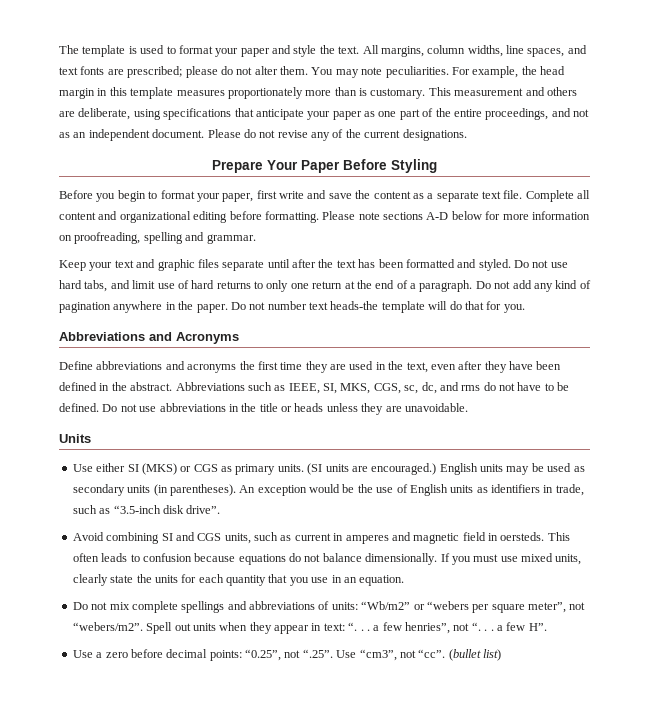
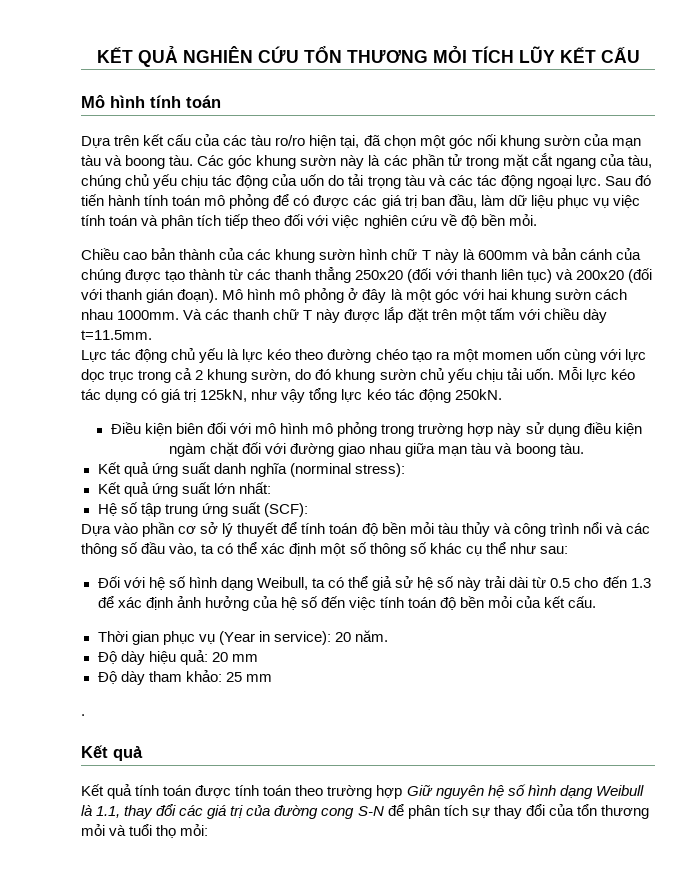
[59,45,587,57] [59,66,565,78] [59,87,577,99] [59,108,589,120] [59,129,467,141] [212,159,437,173] [59,190,591,202] [59,211,590,223] [59,232,256,244] [59,259,568,271] [59,280,591,292] [59,301,525,313] [59,332,239,344] [59,361,562,373] [59,382,570,394] [59,403,468,415] [59,434,91,443] [72,463,585,475] [72,484,584,496] [72,505,221,514] [72,532,570,544] [72,553,582,565] [72,574,405,586] [72,601,586,613] [72,622,547,634] [72,649,501,661] The template is used to format your paper and style the text. All margins, column widths, line spaces, and text fonts are prescribed; please do not alter them. You may note peculiarities. For example, the head margin in this template measures proportionately more than is customary. This measurement and others are deliberate, using specifications that anticipate your paper as one part of the entire proceedings, and not as an independent document. Please do not revise any of the current designations. // Prepare Your Paper Before Styling // Before you begin to format your paper, first write and save the content as a separate text file. Complete all content and organizational editing before formatting. Please note sections A-D below for more information on proofreading, spelling and grammar. // Keep your text and graphic files separate until after the text has been formatted and styled. Do not use hard tabs, and limit use of hard returns to only one return at the end of a paragraph. Do not add any kind of pagination anywhere in the paper. Do not number text heads-the template will do that for you. // Abbreviations and Acronyms // Define abbreviations and acronyms the first time they are used in the text, even after they have been defined in the abstract. Abbreviations such as IEEE, SI, MKS, CGS, sc, dc, and rms do not have to be defined. Do not use abbreviations in the title or heads unless they are unavoidable. // Units // Use either SI (MKS) or CGS as primary units. (SI units are encouraged.) English units may be used as secondary units (in parentheses). An exception would be the use of English units as identifiers in trade, such as “3.5-inch disk drive”. // Avoid combining SI and CGS units, such as current in amperes and magnetic field in oersteds. This often leads to confusion because equations do not balance dimensionally. If you must use mixed units, clearly state the units for each quantity that you use in an equation. // Do not mix complete spellings and abbreviations of units: “Wb/m2” or “webers per square meter”, not “webers/m2”. Spell out units when they appear in text: “. . . a few henries”, not “. . . a few H”. // Use a zero before decimal points: “0.25”, not “.25”. Use “cm3”, not “cc”. (bullet list) -> [96,46,640,67] [81,95,221,108] [81,134,641,149] [81,153,652,169] [81,174,651,189] [81,194,640,209] [81,214,537,229] [81,248,641,263] [81,267,652,283] [81,288,627,303] [81,307,607,323] [81,330,152,340] [81,348,646,363] [81,367,635,383] [81,388,502,403] [110,422,642,437] [168,442,584,457] [97,462,405,477] [97,482,271,497] [97,502,308,517] [81,522,650,537] [81,542,568,557] [97,576,651,591] [97,596,597,611] [97,630,388,645] [97,650,258,665] [97,670,272,685] [81,714,85,716] [81,745,143,761] [81,784,644,799] [81,804,649,819] [81,824,209,838] KẾT QUẢ NGHIÊN CỨU TỔN THƯƠNG MỎI TÍCH LŨY KẾT CẤU // Mô hình tính toán // Dựa trên kết cấu của các tàu ro/ro hiện tại, đã chọn một góc nối khung sườn của mạn tàu và boong tàu. Các góc khung sườn này là các phần tử trong mặt cắt ngang của tàu, chúng chủ yếu chịu tác động của uốn do tải trọng tàu và các tác động ngoại lực. Sau đó tiến hành tính toán mô phỏng để có được các giá trị ban đầu, làm dữ liệu phục vụ việc tính toán và phân tích tiếp theo đối với việc nghiên cứu về độ bền mỏi. // Chiều cao bản thành của các khung sườn hình chữ T này là 600mm và bản cánh của chúng được tạo thành từ các thanh thẳng 250x20 (đối với thanh liên tục) và 200x20 (đối với thanh gián đoạn). Mô hình mô phỏng ở đây là một góc với hai khung sườn cách nhau 1000mm. Và các thanh chữ T này được lắp đặt trên một tấm với chiều dày t=11.5mm. // Lực tác động chủ yếu là lực kéo theo đường chéo tạo ra một momen uốn cùng với lực dọc trục trong cả 2 khung sườn, do đó khung sườn chủ yếu chịu tải uốn. Mỗi lực kéo tác dụng có giá trị 125kN, như vậy tổng lực kéo tác động 250kN. // Điều kiện biên đối với mô hình mô phỏng trong trường hợp này sử dụng điều kiện ngàm chặt đối với đường giao nhau giữa mạn tàu và boong tàu. // Kết quả ứng suất danh nghĩa (norminal stress): // Kết quả ứng suất lớn nhất: // Hệ số tập trung ứng suất (SCF): // Dựa vào phần cơ sở lý thuyết để tính toán độ bền mỏi tàu thủy và công trình nổi và các thông số đầu vào, ta có thể xác định một số thông số khác cụ thể như sau: // Đối với hệ số hình dạng Weibull, ta có thể giả sử hệ số này trải dài từ 0.5 cho đến 1.3 để xác định ảnh hưởng của hệ số đến việc tính toán độ bền mỏi của kết cấu. // Thời gian phục vụ (Year in service): 20 năm. // Độ dày hiệu quả: 20 mm // Độ dày tham khảo: 25 mm // . // Kết quả // Kết quả tính toán được tính toán theo trường hợp Giữ nguyên hệ số hình dạng Weibull là 1.1, thay đổi các giá trị của đường cong S-N để phân tích sự thay đổi của tổn thương mỏi và tuổi thọ mỏi:

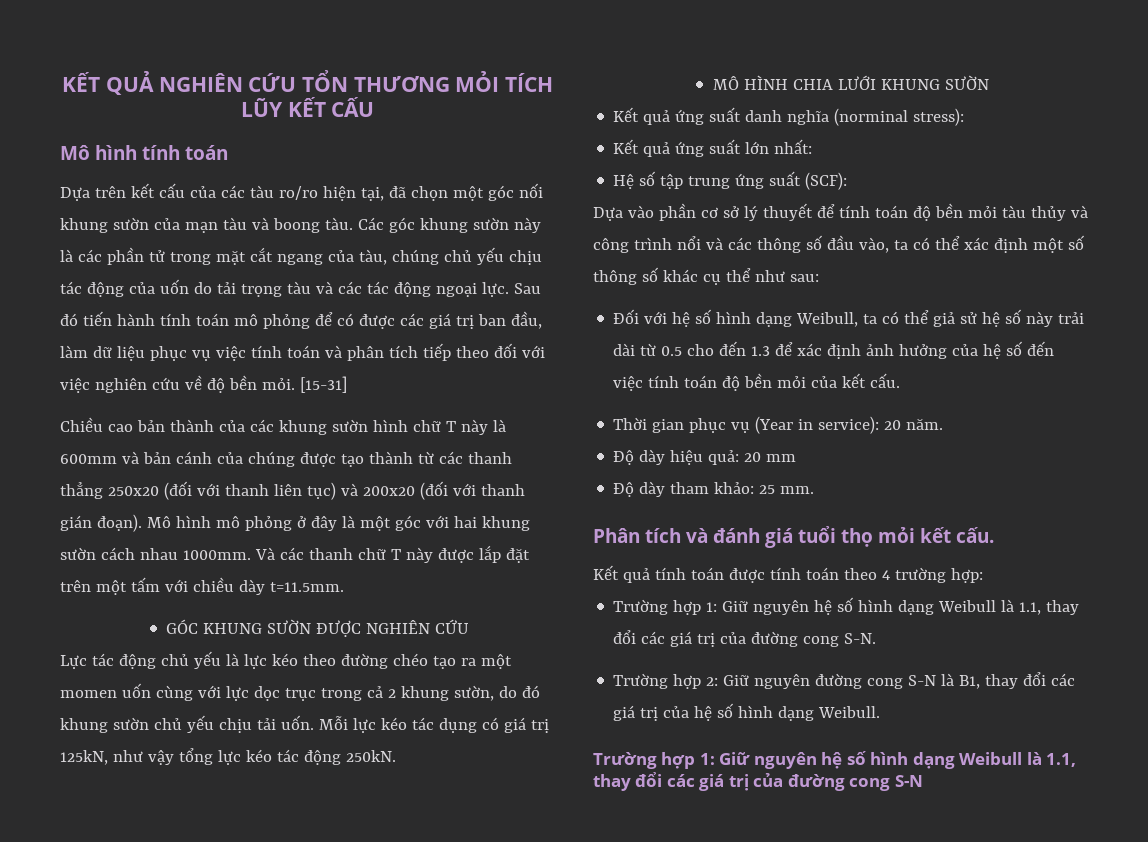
(537, 220) none -> [299,376,347,393] [15-31]
(152, 335) none -> [166,619,470,637] // GÓC KHUNG SƯỜN ĐƯỢC NGHIÊN CỨU
[110,422,642,437] [168,442,584,457] Điều kiện biên đối với mô hình mô phỏng trong trường hợp này sử dụng điều kiện ngàm chặt đối với đường giao nhau giữa mạn tàu và boong tàu. -> [712,75,989,90] MÔ HÌNH CHIA LƯỚI KHUNG SƯỜN
[245,674,272,682] [81,714,85,716] [81,745,143,761] mm // . // Kết quả -> [780,486,815,494] [593,526,994,548] mm. // Phân tích và đánh giá tuổi thọ mỏi kết cấu.
[327,785,403,799] trường hợp -> [881,567,983,583] [613,597,1080,615] [613,630,877,647] [613,672,1076,689] [613,703,881,721] [593,752,715,769] 4 trường hợp: // Trường hợp 1: Giữ nguyên hệ số hình dạng Weibull là 1.1, thay đổi các giá trị của đường cong S-N. // Trường hợp 2: Giữ nguyên đường cong S-N là B1, thay đổi các giá trị của hệ số hình dạng Weibull. // Trường hợp 1:
[387,804,649,819] [81,824,209,838] để phân tích sự thay đổi của tổn thương mỏi và tuổi thọ mỏi: -> (923, 781) none

